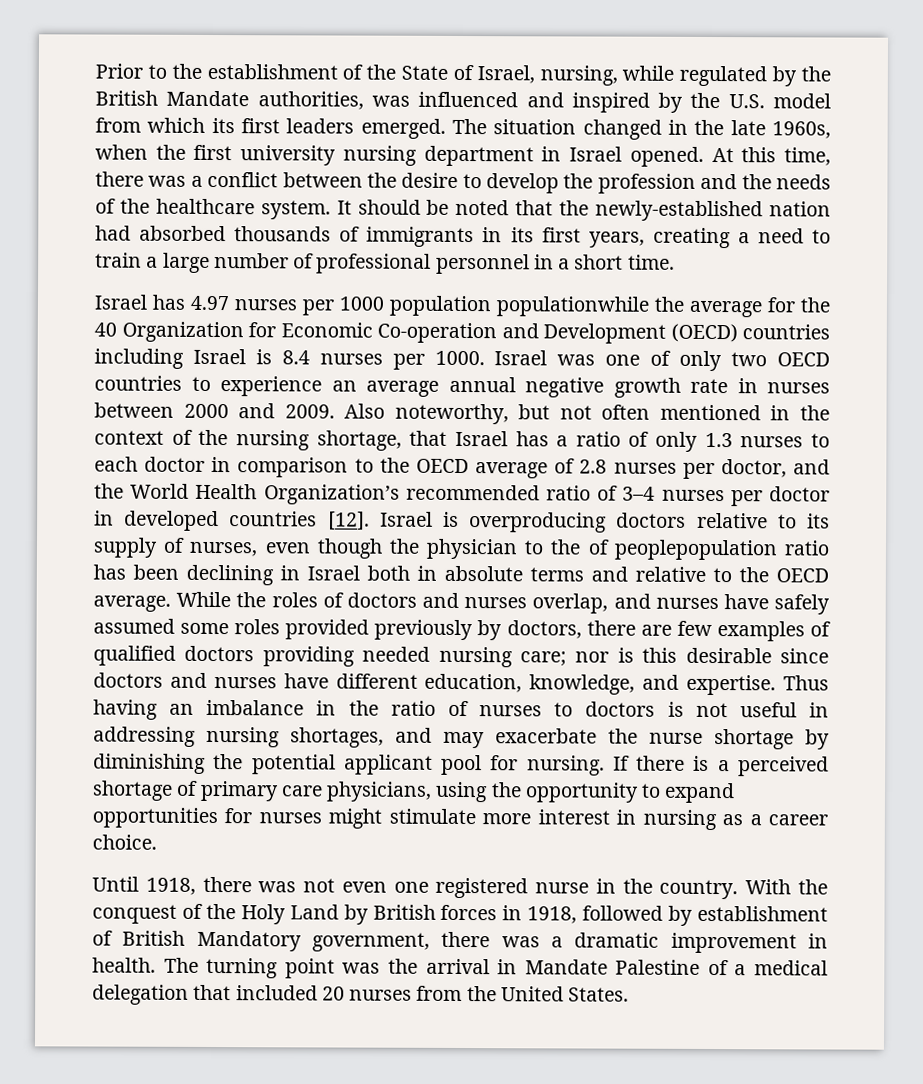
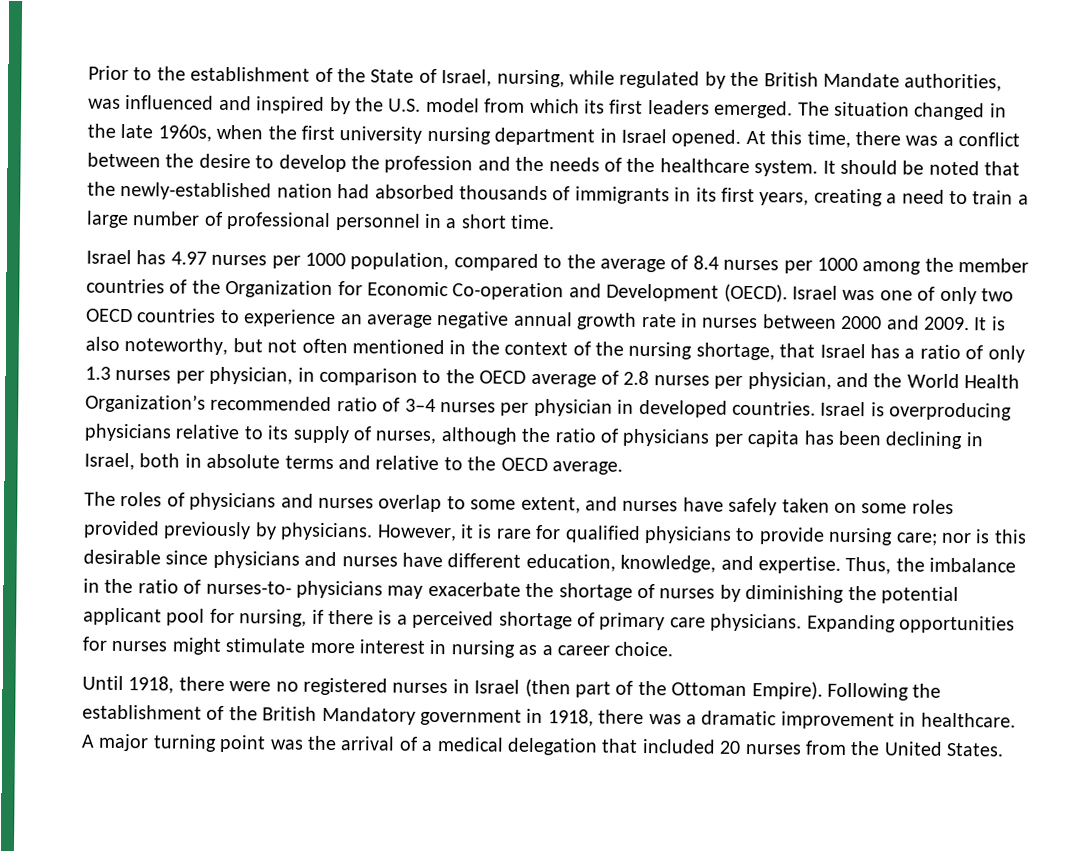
[389,295,830,318] [94,322,117,337] population populationwhile the average for the 40 -> [350,252,1030,275] [86,278,221,294] population, compared to the average of 8.4 nurses per 1000 among the member countries of the
[670,323,830,343] [94,348,485,370] (OECD) countries including Israel is 8.4 nurses per 1000. -> [723,283,788,303] (OECD).
[448,376,604,398] annual negative -> [436,311,573,329] negative annual
[344,403,386,419] Also -> [973,316,1006,331] [85,336,120,351] It is also
[811,433,830,448] [94,456,206,472] to each doctor -> [175,366,294,385] per physician,
[720,459,787,478] doctor, -> [747,371,832,390] physician,
[769,486,831,502] doctor -> [533,398,613,417] physician
[229,511,370,531] countries [12]. -> [731,400,816,416] countries.
[616,512,687,528] doctors -> [84,423,172,442] physicians
[264,538,830,561] even though the physician to the of peoplepopulation ratio -> [440,427,801,448] although the ratio of physicians per capita
[307,565,360,581] Israel -> [84,452,135,471] Israel,
[176,591,267,608] While the -> [84,491,116,506] // The
[346,592,609,614] doctors and nurses overlap, -> [189,492,581,514] physicians and nurses overlap to some extent,
[93,618,175,634] assumed -> [781,498,857,514] taken on
[506,620,832,642] [93,645,431,667] doctors, there are few examples of qualified doctors providing needed -> [280,522,825,545] physicians. However, it is rare for qualified physicians to provide
[93,672,163,688] doctors -> [212,550,300,569] physicians
[783,675,830,691] [93,699,195,720] Thus having an -> [845,556,925,575] Thus, the
[479,701,829,718] [93,726,794,750] nurses to doctors is not useful in addressing nursing shortages, and may exacerbate the nurse shortage -> [205,580,716,601] nurses-to- physicians may exacerbate the shortage of nurses
[526,755,630,776] nursing. If -> [239,609,324,627] nursing, if
[326,781,736,804] physicians, using the opportunity to expand -> [710,613,896,633] physicians. Expanding
[258,877,828,900] [92,903,828,926] [92,930,430,952] was not even one registered nurse in the country. With the conquest of the Holy Land by British forces in 1918, followed by establishment of British Mandatory government, -> [229,677,942,701] [82,704,594,727] were no registered nurses in Israel (then part of the Ottoman Empire). Following the establishment of the British Mandatory government in 1918,
[92,957,199,973] health. The -> [920,712,1016,728] [81,733,150,752] healthcare. A major
[497,959,701,975] in Mandate Palestine -> (396, 743) none

